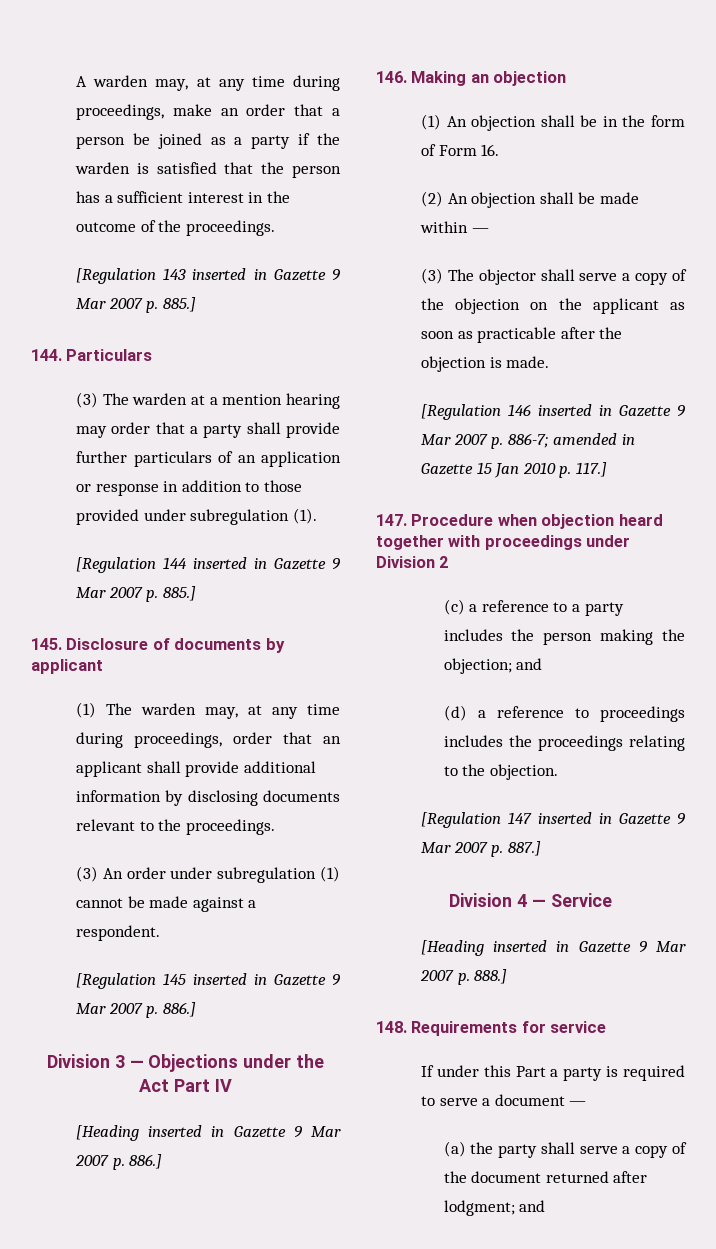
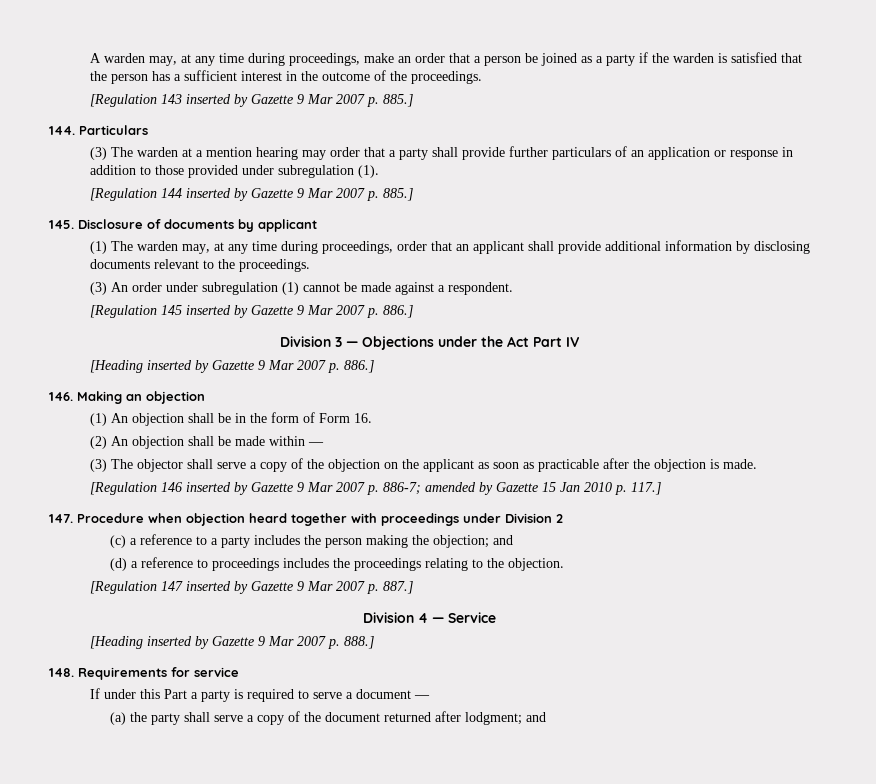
[253,269,267,280] in -> [233,94,248,107] by
[254,558,268,569] in -> [233,188,248,201] by
[254,974,268,985] in -> [233,305,248,318] by
[211,1126,225,1137] in -> [194,360,209,373] by
[599,405,613,416] in -> [233,482,248,495] by
[622,434,636,445] in -> [478,482,493,495] by
[599,813,613,824] in -> [233,581,248,594] by
[556,941,570,952] in -> [194,636,209,649] by

